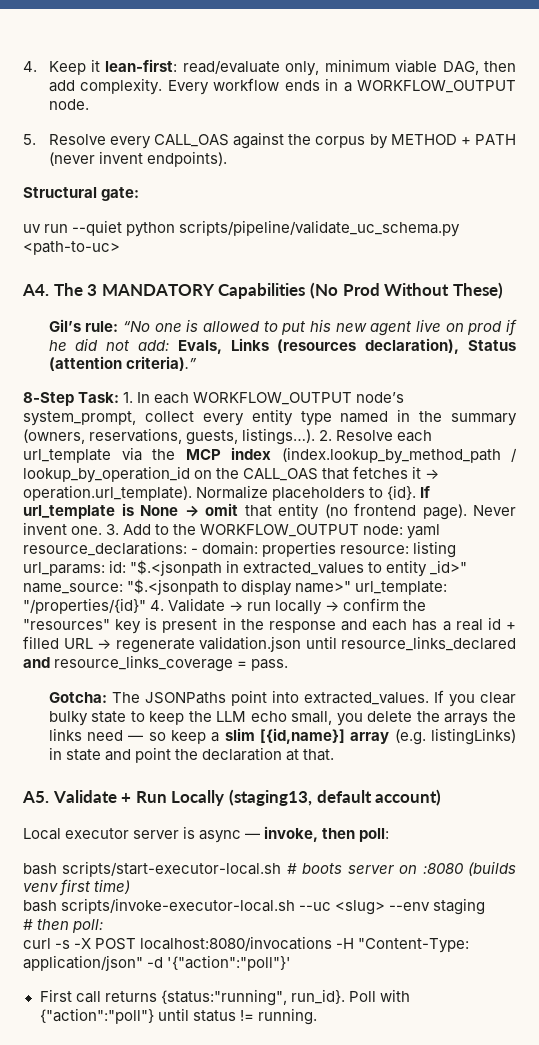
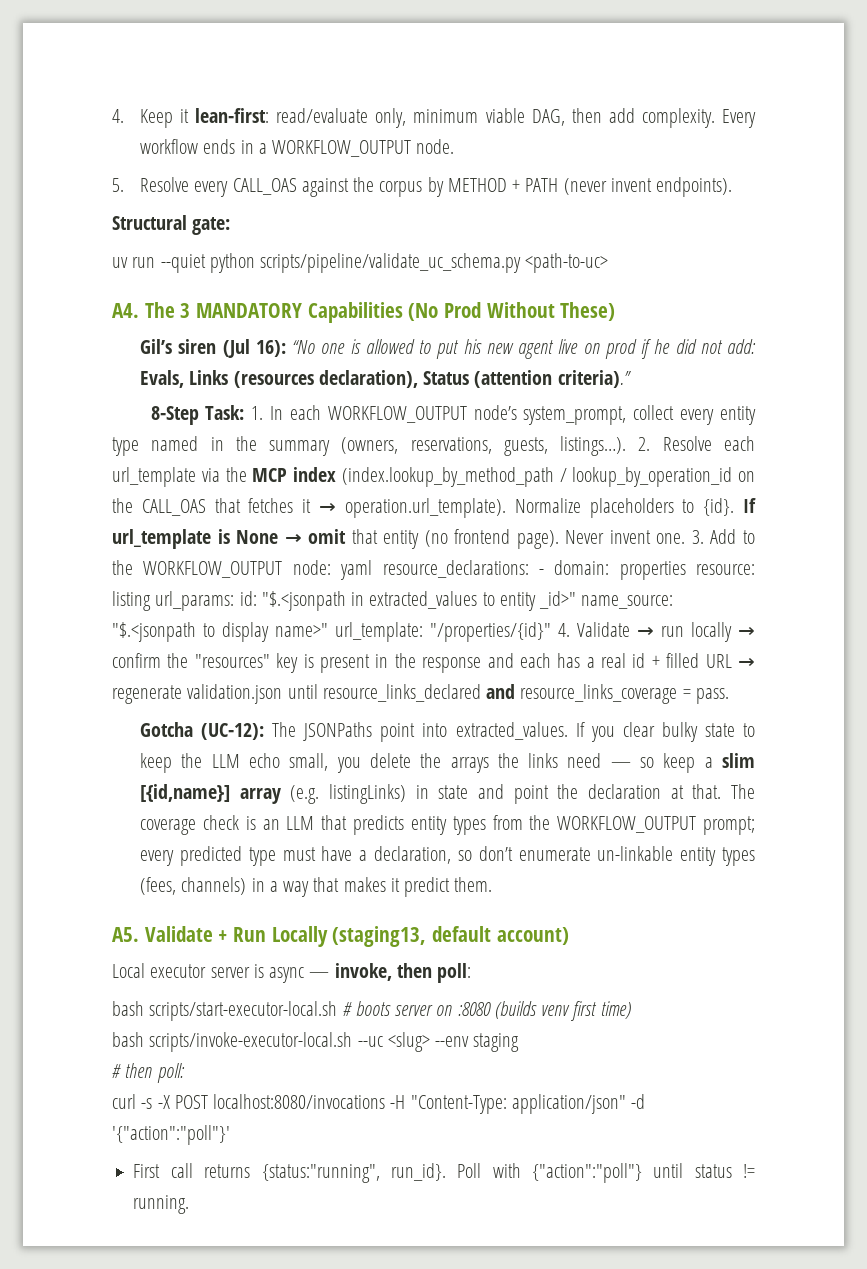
[85,321,119,332] rule: -> [178,339,286,358] siren (Jul 16):
[48,692,107,703] Gotcha: -> [140,722,265,740] Gotcha (UC-12):
(334, 755) none -> [730,784,755,799] [140,815,756,835] [140,846,755,866] [140,877,493,897] The coverage check is an LLM that predicts entity types from the WORKFLOW_OUTPUT prompt; every predicted type must have a declaration, so don’t enumerate un-linkable entity types (fees, channels) in a way that makes it predict them.

